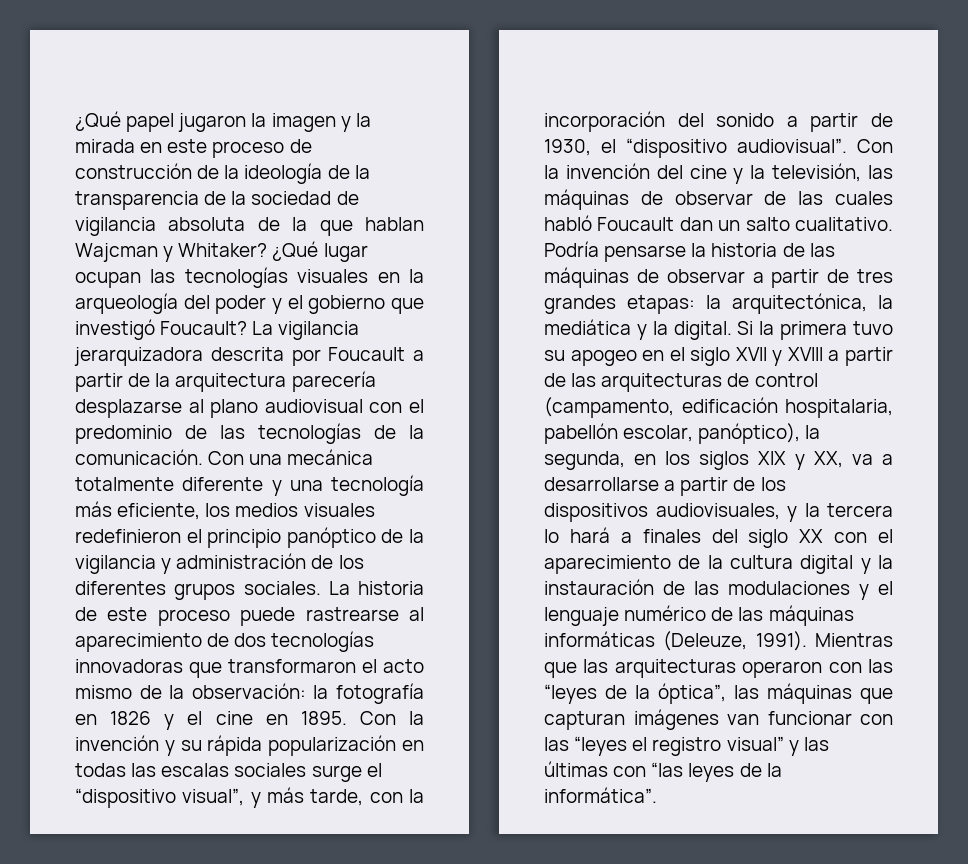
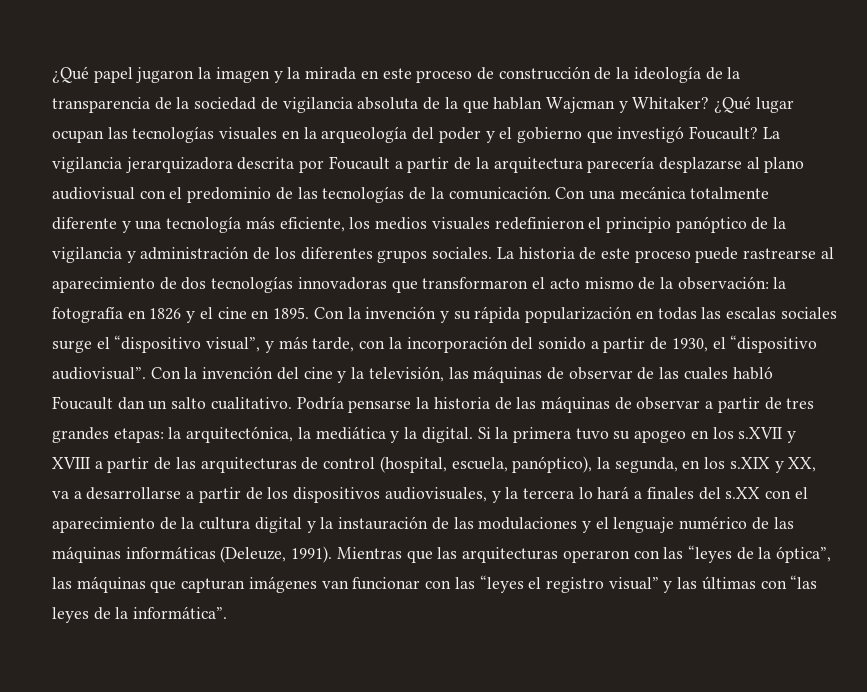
[669,347,767,366] el siglo XVII -> [712,427,783,439] los s.XVII
[544,397,893,418] [544,423,694,444] (campamento, edificación hospitalaria, pabellón escolar, -> [379,456,508,473] (hospital, escuela,
[699,451,786,470] siglos XIX -> [729,457,770,469] s.XIX
[748,529,824,548] siglo XX -> [725,487,761,499] s.XX

